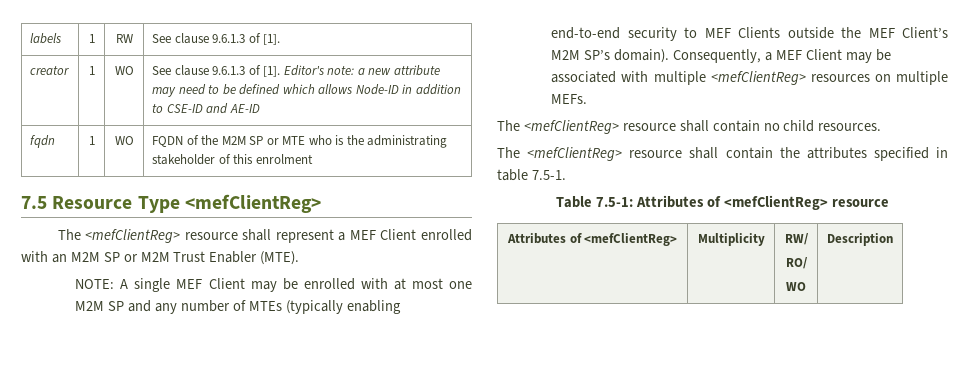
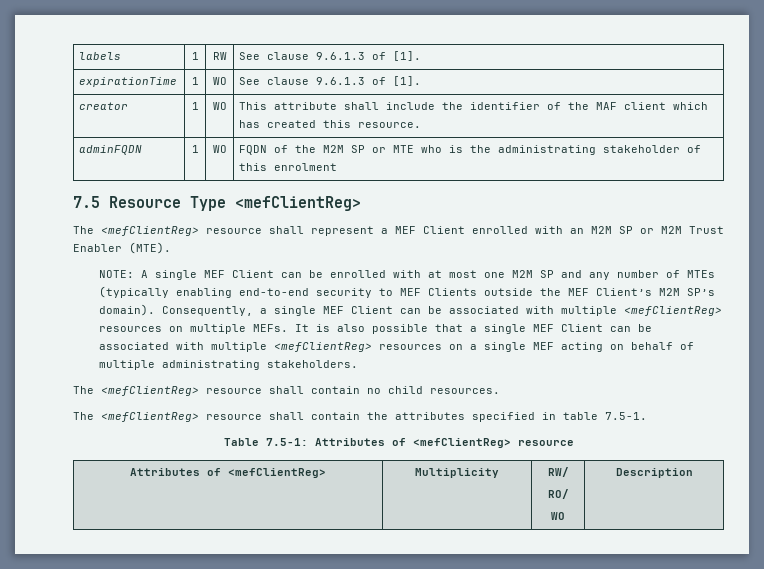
[30,66,70,75] [88,66,95,75] [114,66,134,75] [152,65,440,77] [152,84,461,97] [152,103,260,114] [30,135,56,148] creator | 1 | WO | See clause 9.6.1.3 of [1]. Editor's note: a new attribute may need to be defined which allows Node-ID in addition to CSE-ID and AE-ID // fqdn -> [79,77,178,87] [191,77,199,85] [212,77,227,85] [239,76,422,86] [79,102,129,110] [191,102,199,110] [212,102,227,110] [239,102,709,110] [239,120,422,128] [79,145,143,155] expirationTime | 1 | WO | See clause 9.6.1.3 of [1]. // creator | 1 | WO | This attribute shall include the identifier of the MAF client which has created this resource. // adminFQDN
[250,281,277,292] may -> [280,272,302,278] can
[775,49,872,63] MEF Client may -> [273,306,421,316] single MEF Client can
(588, 99) none -> [294,324,652,334] [98,342,694,352] [98,360,358,370] It is also possible that a single MEF Client can be associated with multiple <mefClientReg> resources on a single MEF acting on behalf of multiple administrating stakeholders.

